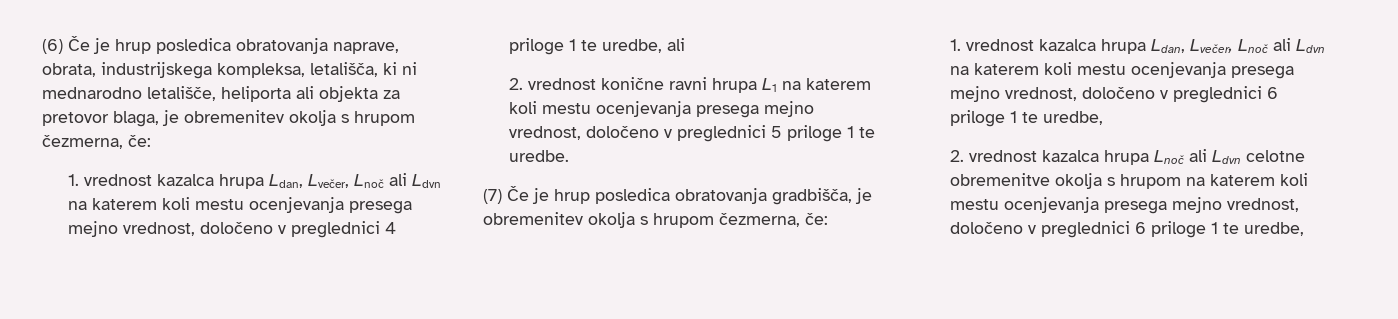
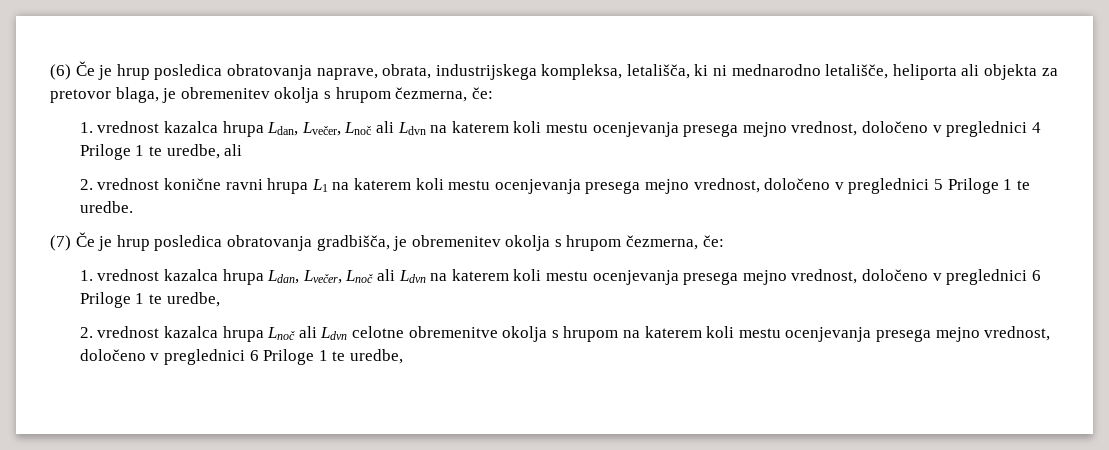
[508,38,564,55] priloge -> [79,144,131,160] Priloge
[786,125,842,142] priloge -> [947,178,999,194] Priloge
[949,110,1005,127] priloge -> [79,292,131,308] Priloge
[1150,221,1206,238] priloge -> [263,349,315,365] Priloge

